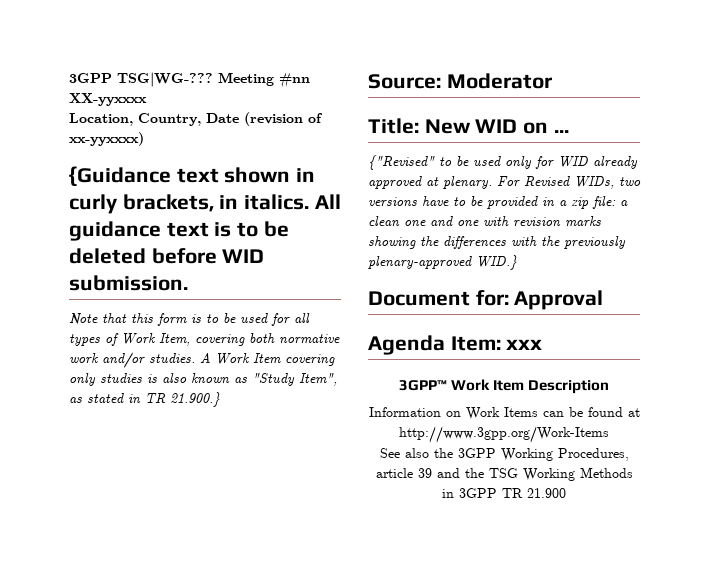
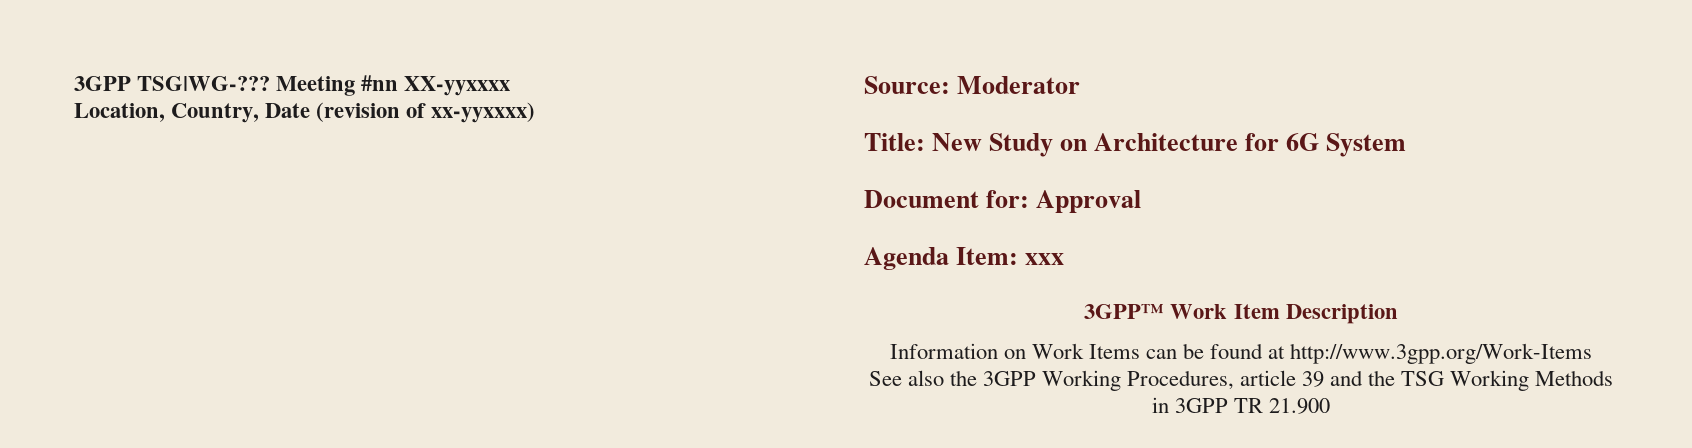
[69,166,316,186] [69,194,341,214] [69,221,289,241] [69,248,265,264] [69,275,188,291] [69,313,310,326] [69,333,340,346] [69,352,335,368] [69,373,337,386] [69,392,220,407] [368,73,552,89] [368,118,569,134] [368,155,638,170] [368,176,641,189] [368,196,628,209] [368,216,601,227] [368,236,626,249] [368,255,517,270] {Guidance text shown in curly brackets, in italics. All guidance text is to be deleted before WID submission. // Note that this form is to be used for all types of Work Item, covering both normative work and/or studies. A Work Item covering only studies is also known as "Study Item", as stated in TR 21.900.} // Source: Moderator // Title: New WID on ... // {"Revised" to be used only for WID already approved at plenary. For Revised WIDs, two versions have to be provided in a zip file: a clean one and one with revision marks showing the differences with the previously plenary-approved WID.} -> [864,76,1081,94] [864,133,1407,157] Source: Moderator // Title: New Study on Architecture for 6G System

